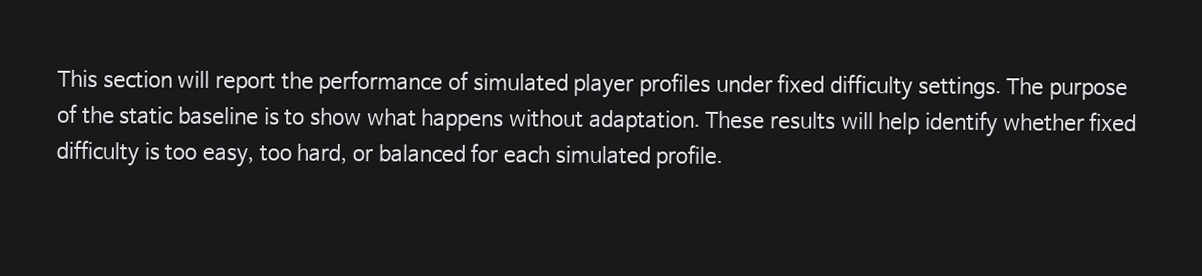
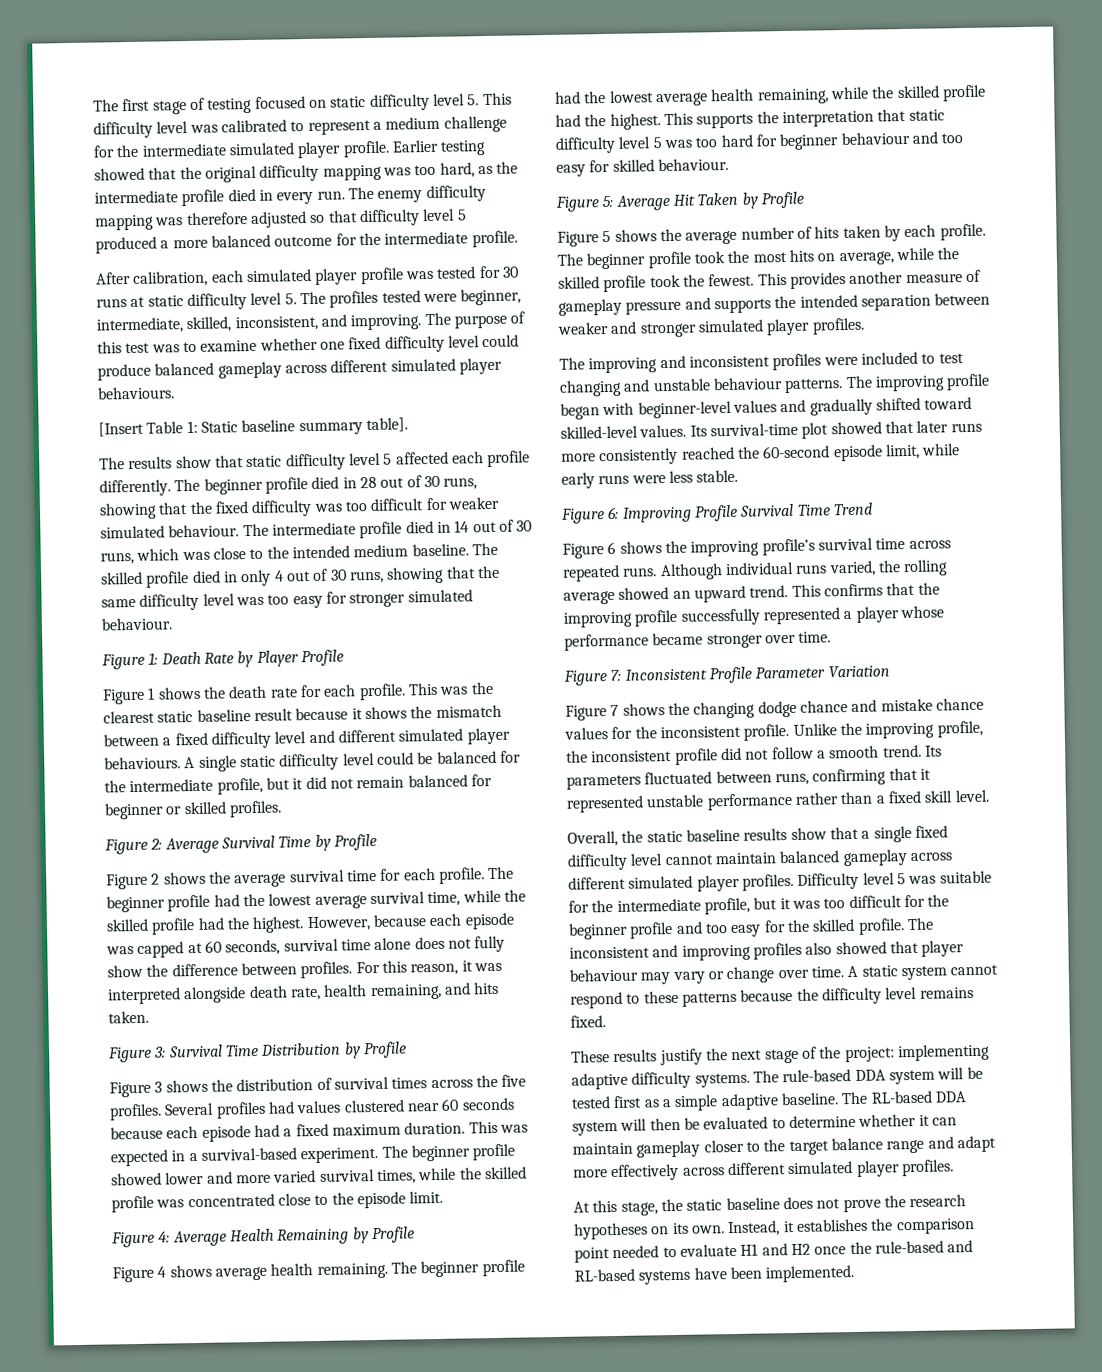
[57,69,1128,101] [57,103,1138,138] [56,139,724,169] This section will report the performance of simulated player profiles under fixed difficulty settings. The purpose of the static baseline is to show what happens without adaptation. These results will help identify whether fixed difficulty is too easy, too hard, or balanced for each simulated profile. -> [93,92,512,115] [93,115,507,139] [93,139,487,159] [94,161,519,183] [94,185,486,207] [95,208,467,231] [95,230,518,254] [96,265,519,287] [96,288,522,311] [96,311,526,334] [97,334,520,354] [97,357,502,381] [97,386,175,400] [98,417,408,437] [99,450,531,471] [99,475,478,497] [99,496,500,520] [100,519,533,539] [100,542,498,565] [101,565,500,588] [101,589,473,611] [101,617,172,631] [101,649,344,670] [102,681,494,705] [103,704,502,724] [103,727,510,749] [104,750,521,772] [104,774,492,795] [104,800,282,820] [104,833,377,855] [106,866,515,890] [106,889,526,913] [106,912,515,935] [106,935,506,958] [107,960,502,979] [108,981,500,1005] [108,1010,149,1024] [107,1041,407,1063] [109,1074,527,1098] [109,1097,515,1121] [110,1120,528,1142] [110,1143,516,1167] [111,1166,527,1186] [111,1190,444,1213] [111,1226,415,1248] [112,1259,525,1283] [555,84,986,107] [555,108,945,130] [555,131,964,154] [556,157,729,177] [555,191,805,212] [557,223,986,247] [557,247,960,270] [558,269,981,293] [558,292,991,316] [557,317,865,338] [559,351,964,374] [559,373,991,397] [560,396,973,420] [560,420,982,439] [561,443,961,466] [561,469,739,489] [561,502,873,524] [562,537,951,559] [562,559,949,582] [563,582,940,605] [563,605,944,628] [564,631,832,651] [563,665,890,686] [565,697,984,721] [564,720,983,741] [566,744,942,765] [566,767,931,790] [566,789,989,813] [567,825,948,847] [567,849,952,871] [568,870,992,892] [568,894,950,915] [568,917,934,940] [569,940,965,961] [569,964,999,985] [570,986,974,1009] [570,1015,606,1028] [571,1043,990,1066] [571,1066,983,1090] [571,1090,967,1111] [572,1113,957,1136] [572,1135,996,1158] [573,1159,954,1182] [573,1194,967,1216] [574,1217,975,1240] [574,1240,974,1263] [574,1264,856,1285] The first stage of testing focused on static difficulty level 5. This difficulty level was calibrated to represent a medium challenge for the intermediate simulated player profile. Earlier testing showed that the original difficulty mapping was too hard, as the intermediate profile died in every run. The enemy difficulty mapping was therefore adjusted so that difficulty level 5 produced a more balanced outcome for the intermediate profile. // After calibration, each simulated player profile was tested for 30 runs at static difficulty level 5. The profiles tested were beginner, intermediate, skilled, inconsistent, and improving. The purpose of this test was to examine whether one fixed difficulty level could produce balanced gameplay across different simulated player behaviours. // [Insert Table 1: Static baseline summary table]. // The results show that static difficulty level 5 affected each profile differently. The beginner profile died in 28 out of 30 runs, showing that the fixed difficulty was too difficult for weaker simulated behaviour. The intermediate profile died in 14 out of 30 runs, which was close to the intended medium baseline. The skilled profile died in only 4 out of 30 runs, showing that the same difficulty level was too easy for stronger simulated behaviour. // Figure 1: Death Rate by Player Profile // Figure 1 shows the death rate for each profile. This was the clearest static baseline result because it shows the mismatch between a fixed difficulty level and different simulated player behaviours. A single static difficulty level could be balanced for the intermediate profile, but it did not remain balanced for beginner or skilled profiles. // Figure 2: Average Survival Time by Profile // Figure 2 shows the average survival time for each profile. The beginner profile had the lowest average survival time, while the skilled profile had the highest. However, because each episode was capped at 60 seconds, survival time alone does not fully show the difference between profiles. For this reason, it was interpreted alongside death rate, health remaining, and hits taken. // Figure 3: Survival Time Distribution by Profile // Figure 3 shows the distribution of survival times across the five profiles. Several profiles had values clustered near 60 seconds because each episode had a fixed maximum duration. This was expected in a survival-based experiment. The beginner profile showed lower and more varied survival times, while the skilled profile was concentrated close to the episode limit. // Figure 4: Average Health Remaining by Profile // Figure 4 shows average health remaining. The beginner profile had the lowest average health remaining, while the skilled profile had the highest. This supports the interpretation that static difficulty level 5 was too hard for beginner behaviour and too easy for skilled behaviour. // Figure 5: Average Hit Taken by Profile // Figure 5 shows the average number of hits taken by each profile. The beginner profile took the most hits on average, while the skilled profile took the fewest. This provides another measure of gameplay pressure and supports the intended separation between weaker and stronger simulated player profiles. // The improving and inconsistent profiles were included to test changing and unstable behaviour patterns. The improving profile began with beginner-level values and gradually shifted toward skilled-level values. Its survival-time plot showed that later runs more consistently reached the 60-second episode limit, while early runs were less stable. // Figure 6: Improving Profile Survival Time Trend // Figure 6 shows the improving profile’s survival time across repeated runs. Although individual runs varied, the rolling average showed an upward trend. This confirms that the improving profile successfully represented a player whose performance became stronger over time. // Figure 7: Inconsistent Profile Parameter Variation // Figure 7 shows the changing dodge chance and mistake chance values for the inconsistent profile. Unlike the improving profile, the inconsistent profile did not follow a smooth trend. Its parameters fluctuated between runs, confirming that it represented unstable performance rather than a fixed skill level. // Overall, the static baseline results show that a single fixed difficulty level cannot maintain balanced gameplay across different simulated player profiles. Difficulty level 5 was suitable for the intermediate profile, but it was too difficult for the beginner profile and too easy for the skilled profile. The inconsistent and improving profiles also showed that player behaviour may vary or change over time. A static system cannot respond to these patterns because the difficulty level remains fixed. // These results justify the next stage of the project: implementing adaptive difficulty systems. The rule-based DDA system will be tested first as a simple adaptive baseline. The RL-based DDA system will then be evaluated to determine whether it can maintain gameplay closer to the target balance range and adapt more effectively across different simulated player profiles. // At this stage, the static baseline does not prove the research hypotheses on its own. Instead, it establishes the comparison point needed to evaluate H1 and H2 once the rule-based and RL-based systems have been implemented.

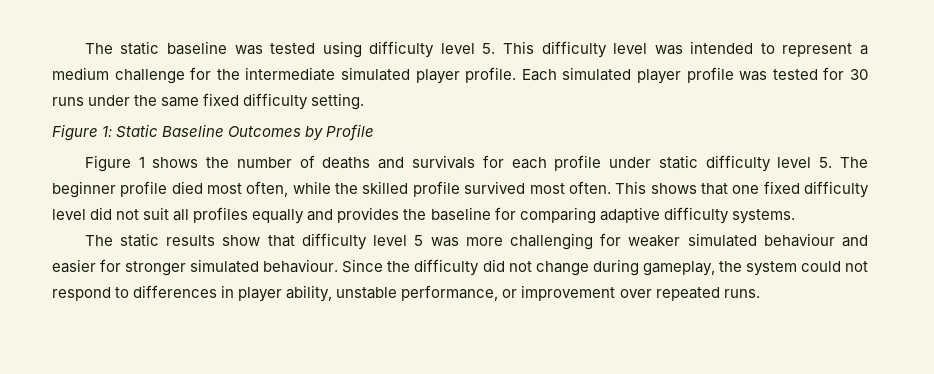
[93,96,367,115] The first stage of testing focused on static -> [84,41,362,58] The static baseline was tested using
[220,119,287,133] calibrated -> [690,41,754,54] intended
[391,139,487,156] [94,161,519,183] [94,185,486,207] [95,208,467,231] [95,230,518,254] [96,270,244,287] Earlier testing showed that the original difficulty mapping was too hard, as the intermediate profile died in every run. The enemy difficulty mapping was therefore adjusted so that difficulty level 5 produced a more balanced outcome for the intermediate profile. // After calibration, each -> [521,69,557,81] Each
[130,288,522,311] [96,311,526,334] [97,334,520,354] [97,357,502,381] [97,386,175,400] [98,417,408,437] [99,450,531,471] [99,475,478,497] [99,496,500,520] [100,519,533,539] [100,542,498,565] [101,565,500,588] [101,589,473,611] [101,617,172,631] [101,650,299,670] at static difficulty level 5. The profiles tested were beginner, intermediate, skilled, inconsistent, and improving. The purpose of this test was to examine whether one fixed difficulty level could produce balanced gameplay across different simulated player behaviours. // [Insert Table 1: Static baseline summary table]. // The results show that static difficulty level 5 affected each profile differently. The beginner profile died in 28 out of 30 runs, showing that the fixed difficulty was too difficult for weaker simulated behaviour. The intermediate profile died in 14 out of 30 runs, which was close to the intended medium baseline. The skilled profile died in only 4 out of 30 runs, showing that the same difficulty level was too easy for stronger simulated behaviour. // Figure 1: Death Rate by Player -> [88,93,365,110] [52,124,324,141] under the same fixed difficulty setting. // Figure 1: Static Baseline Outcomes by
[228,681,494,701] [103,704,502,724] [103,727,510,749] [104,750,521,772] [104,774,492,795] [104,800,282,820] [104,833,377,855] [106,866,515,890] [106,889,526,913] [106,912,515,935] [106,935,506,958] [107,960,502,979] [108,981,500,1005] [108,1010,149,1024] [107,1041,407,1063] [109,1074,527,1098] [109,1097,515,1121] [110,1120,528,1142] [110,1143,516,1167] [111,1166,527,1186] [111,1190,444,1213] [111,1226,415,1248] [112,1259,525,1283] [555,84,986,107] [555,108,945,130] [555,131,964,154] [556,157,729,177] [555,191,805,212] [557,223,986,247] [557,247,960,270] [558,269,981,293] [558,292,991,316] [557,317,865,338] [559,351,964,374] [559,373,991,397] [560,396,973,420] [560,420,982,439] [561,443,961,466] [561,469,739,489] [561,502,873,524] [562,537,951,559] [562,559,949,582] [563,582,940,605] [563,605,944,628] [564,631,832,651] [563,665,890,686] [565,697,984,721] [564,720,983,741] [566,744,942,765] [566,767,931,790] [566,789,989,813] [567,825,948,847] [567,849,952,871] [568,870,992,892] [568,894,950,915] [568,917,934,940] [569,940,965,961] [569,964,999,985] [570,986,974,1009] [570,1015,606,1028] [571,1043,990,1066] [571,1066,983,1090] [571,1090,967,1111] [572,1113,957,1136] [572,1135,996,1158] [573,1159,954,1182] [573,1194,967,1216] [574,1217,975,1240] [574,1240,974,1263] [574,1264,856,1285] death rate for each profile. This was the clearest static baseline result because it shows the mismatch between a fixed difficulty level and different simulated player behaviours. A single static difficulty level could be balanced for the intermediate profile, but it did not remain balanced for beginner or skilled profiles. // Figure 2: Average Survival Time by Profile // Figure 2 shows the average survival time for each profile. The beginner profile had the lowest average survival time, while the skilled profile had the highest. However, because each episode was capped at 60 seconds, survival time alone does not fully show the difference between profiles. For this reason, it was interpreted alongside death rate, health remaining, and hits taken. // Figure 3: Survival Time Distribution by Profile // Figure 3 shows the distribution of survival times across the five profiles. Several profiles had values clustered near 60 seconds because each episode had a fixed maximum duration. This was expected in a survival-based experiment. The beginner profile showed lower and more varied survival times, while the skilled profile was concentrated close to the episode limit. // Figure 4: Average Health Remaining by Profile // Figure 4 shows average health remaining. The beginner profile had the lowest average health remaining, while the skilled profile had the highest. This supports the interpretation that static difficulty level 5 was too hard for beginner behaviour and too easy for skilled behaviour. // Figure 5: Average Hit Taken by Profile // Figure 5 shows the average number of hits taken by each profile. The beginner profile took the most hits on average, while the skilled profile took the fewest. This provides another measure of gameplay pressure and supports the intended separation between weaker and stronger simulated player profiles. // The improving and inconsistent profiles were included to test changing and unstable behaviour patterns. The improving profile began with beginner-level values and gradually shifted toward skilled-level values. Its survival-time plot showed that later runs more consistently reached the 60-second episode limit, while early runs were less stable. // Figure 6: Improving Profile Survival Time Trend // Figure 6 shows the improving profile’s survival time across repeated runs. Although individual runs varied, the rolling average showed an upward trend. This confirms that the improving profile successfully represented a player whose performance became stronger over time. // Figure 7: Inconsistent Profile Parameter Variation // Figure 7 shows the changing dodge chance and mistake chance values for the inconsistent profile. Unlike the improving profile, the inconsistent profile did not follow a smooth trend. Its parameters fluctuated between runs, confirming that it represented unstable performance rather than a fixed skill level. // Overall, the static baseline results show that a single fixed difficulty level cannot maintain balanced gameplay across different simulated player profiles. Difficulty level 5 was suitable for the intermediate profile, but it was too difficult for the beginner profile and too easy for the skilled profile. The inconsistent and improving profiles also showed that player behaviour may vary or change over time. A static system cannot respond to these patterns because the difficulty level remains fixed. // These results justify the next stage of the project: implementing adaptive difficulty systems. The rule-based DDA system will be tested first as a simple adaptive baseline. The RL-based DDA system will then be evaluated to determine whether it can maintain gameplay closer to the target balance range and adapt more effectively across different simulated player profiles. // At this stage, the static baseline does not prove the research hypotheses on its own. Instead, it establishes the comparison point needed to evaluate H1 and H2 once the rule-based and RL-based systems have been implemented. -> [236,155,869,172] [52,181,870,198] [52,207,795,224] [84,233,869,250] [52,259,868,276] [52,285,760,302] number of deaths and survivals for each profile under static difficulty level 5. The beginner profile died most often, while the skilled profile survived most often. This shows that one fixed difficulty level did not suit all profiles equally and provides the baseline for comparing adaptive difficulty systems. // The static results show that difficulty level 5 was more challenging for weaker simulated behaviour and easier for stronger simulated behaviour. Since the difficulty did not change during gameplay, the system could not respond to differences in player ability, unstable performance, or improvement over repeated runs.

